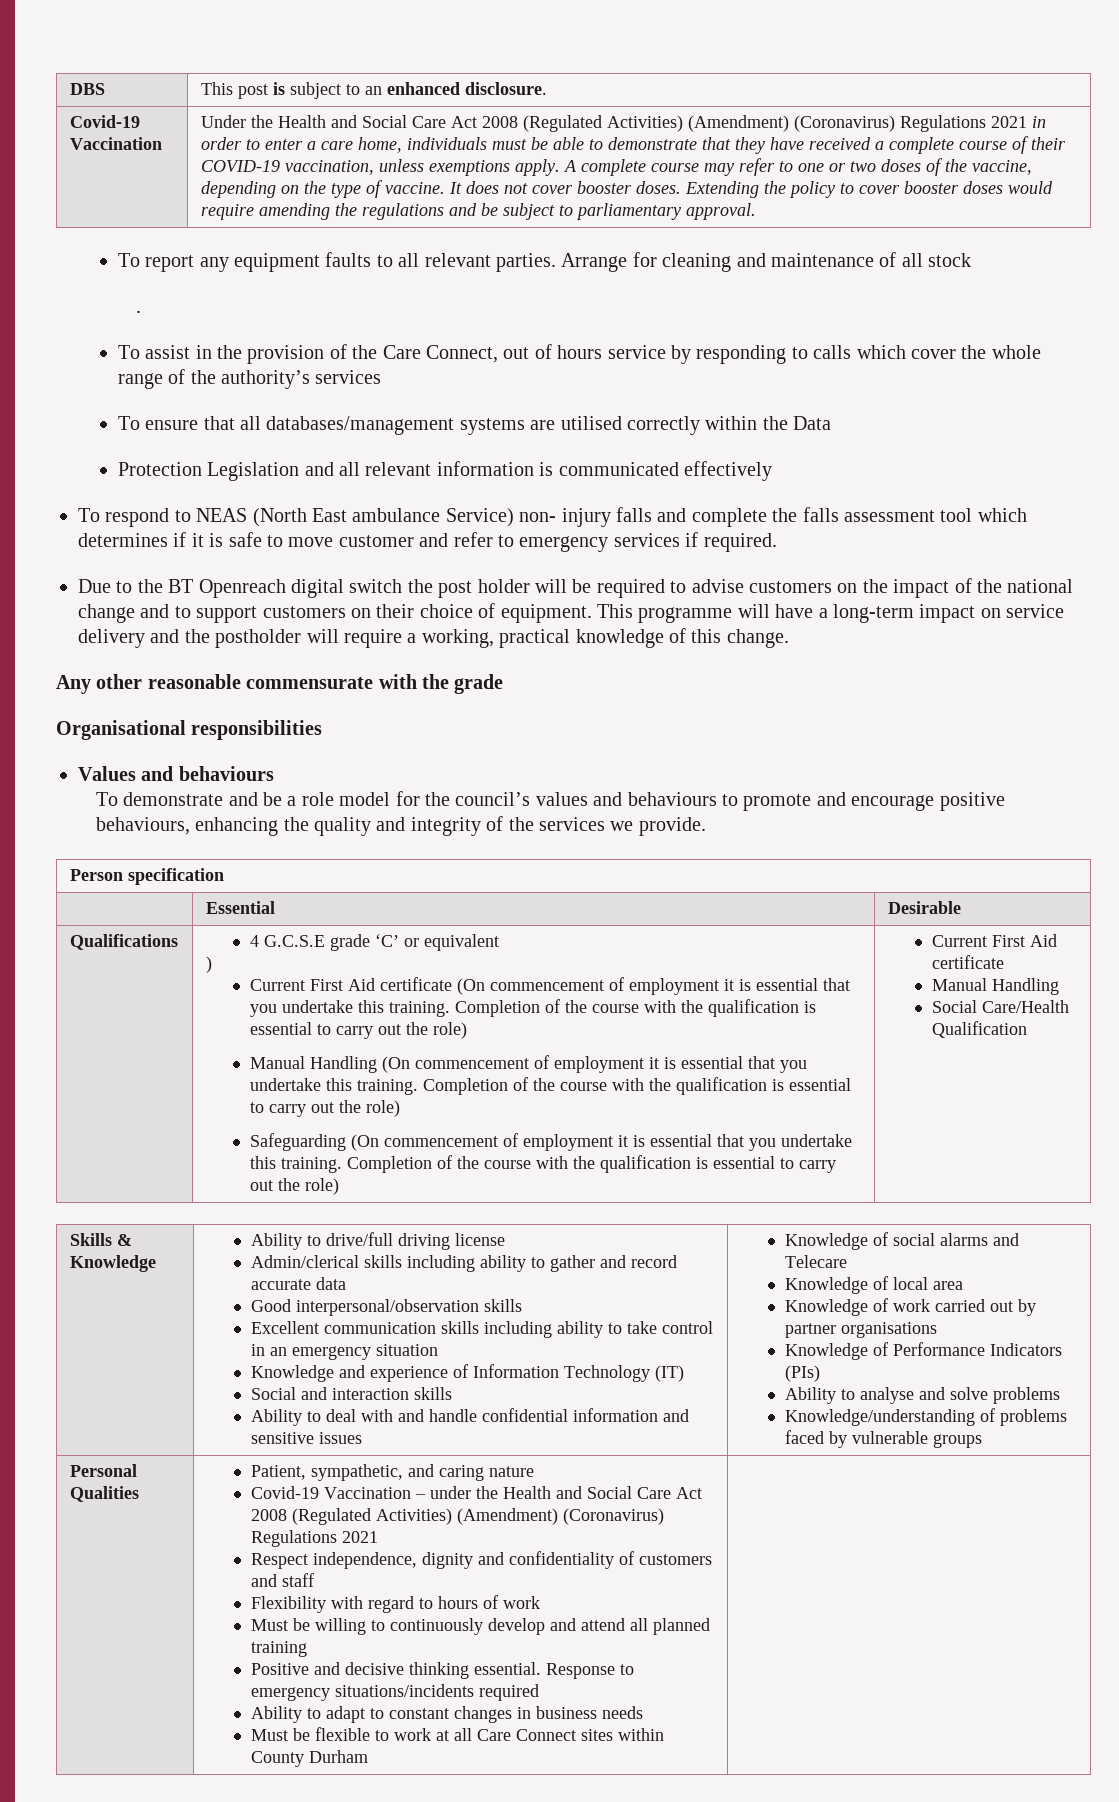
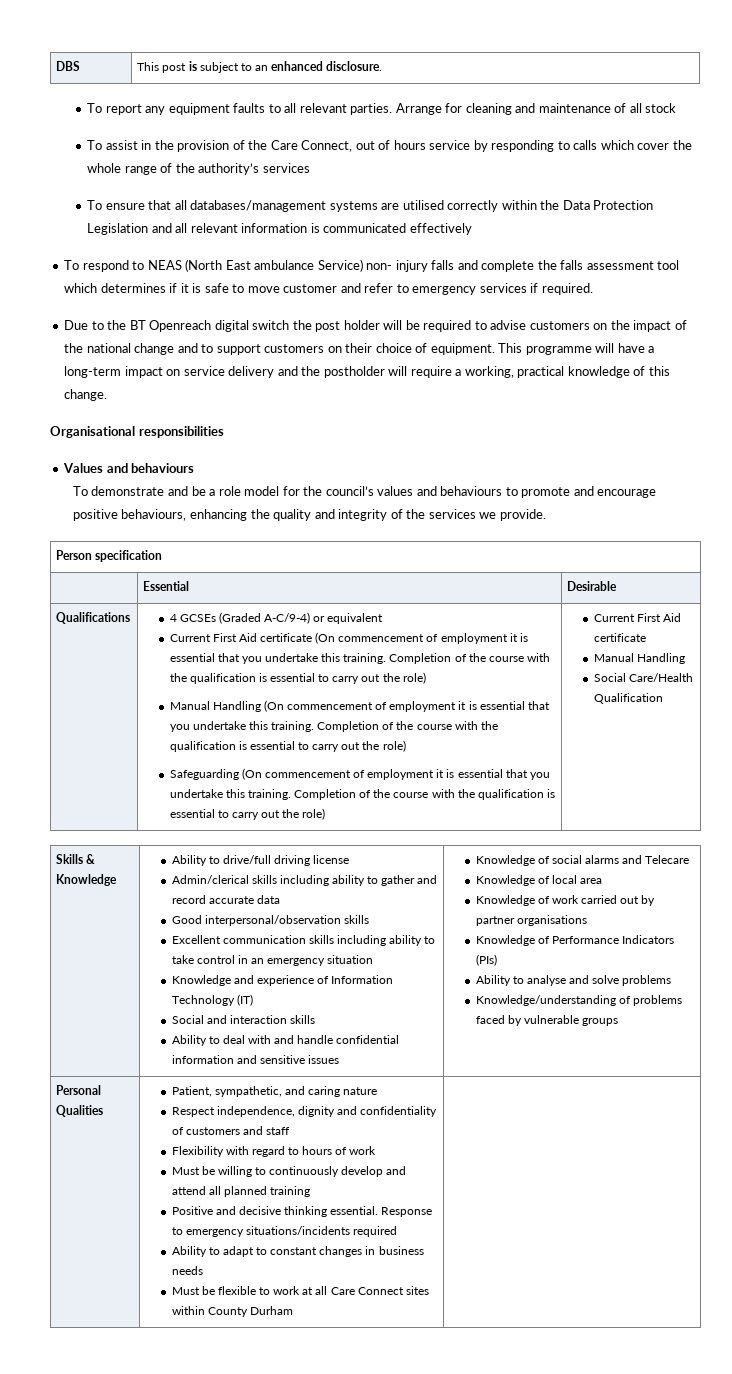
[69,115,140,128] [69,137,162,150] [200,115,1046,132] [200,136,1066,154] [200,158,1032,176] [200,180,1053,198] [200,203,756,220] // Covid-19 Vaccination | Under the Health and Social Care Act 2008 (Regulated Activities) (Amendment) (Coronavirus) Regulations 2021 in order to enter a care home, individuals must be able to demonstrate that they have received a complete course of their COVID-19 vaccination, unless exemptions apply. A complete course may refer to one or two doses of the vaccine, depending on the type of vaccine. It does not cover booster doses. Extending the policy to cover booster doses would require amending the regulations and be subject to parliamentary approval. -> (383, 66) none
[135,310,141,313] // . -> (677, 108) none
(832, 423) // -> (590, 205) none
[56,674,504,694] // Any other reasonable commensurate with the grade -> (108, 395) none
[263,934,399,951] G.C.S.E grade ‘C’ -> [179,612,311,624] GCSEs (Graded A-C/9-4)
[205,956,212,973] // ) -> (384, 618) none
[250,1486,702,1499] [250,1508,664,1525] [250,1530,378,1547] // Covid-19 Vaccination – under the Health and Social Care Act 2008 (Regulated Activities) (Amendment) (Coronavirus) Regulations 2021 -> (378, 1091) none

